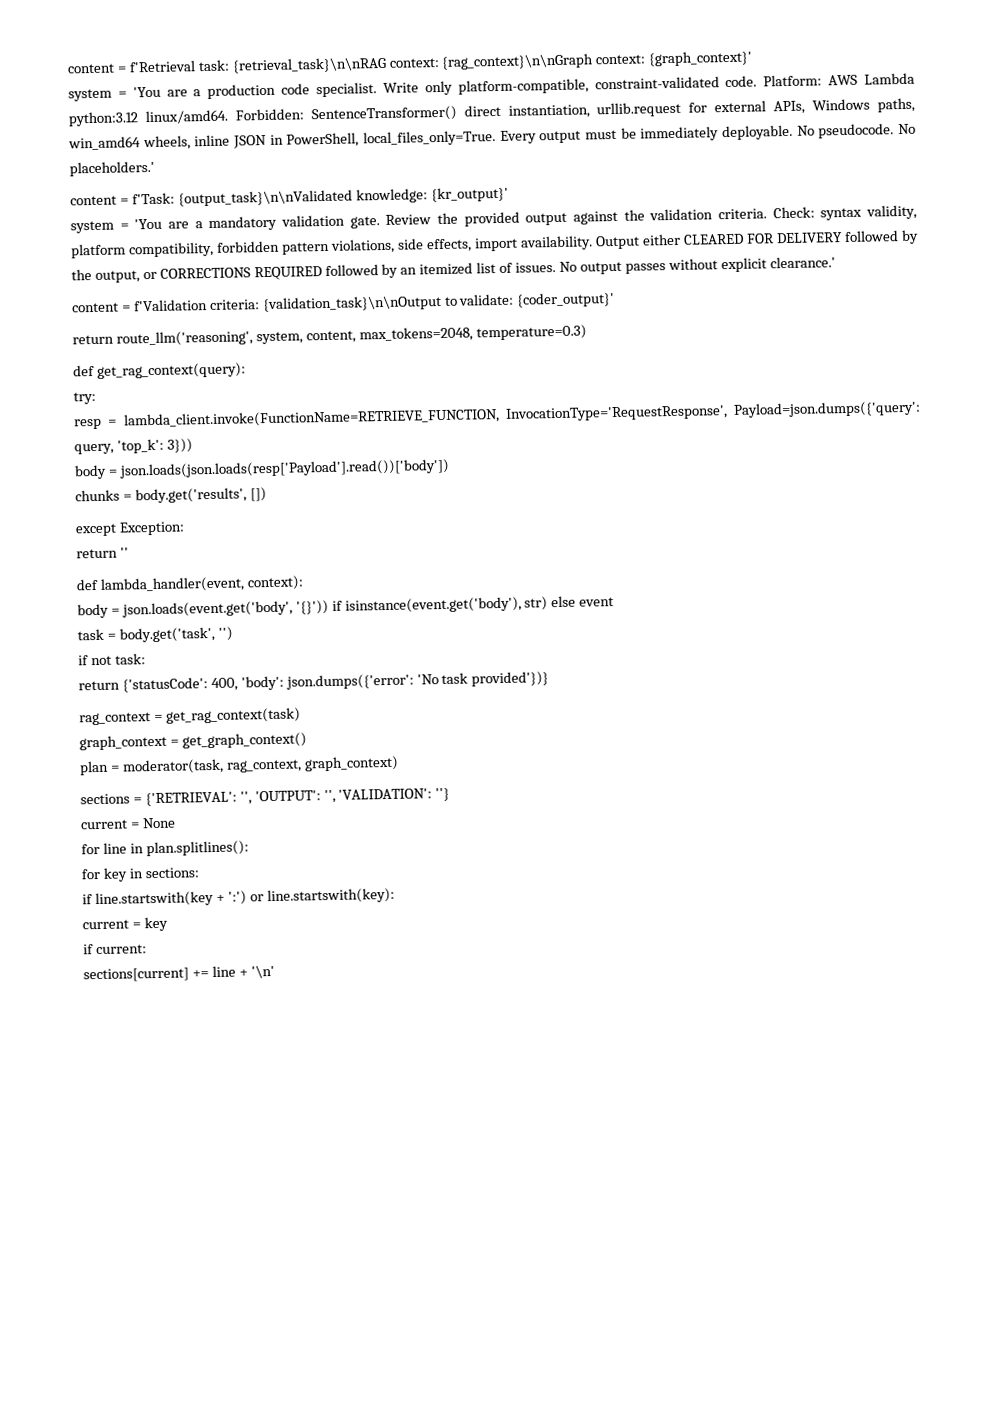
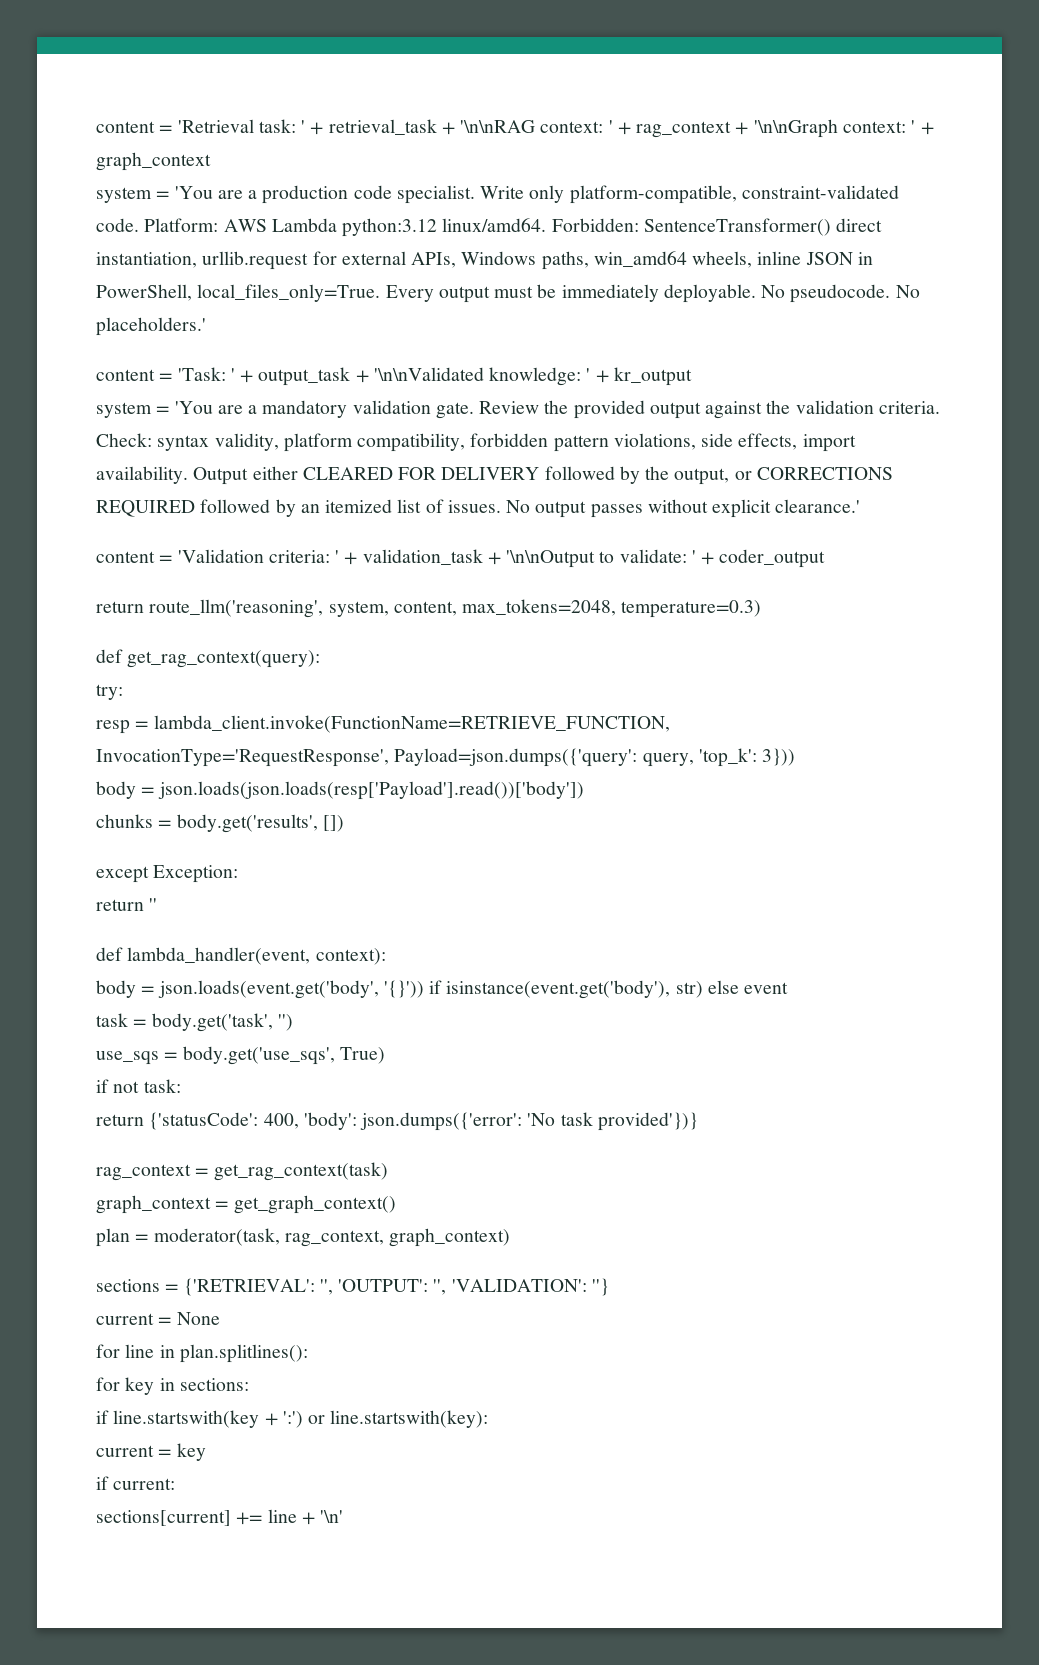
[67,50,754,74] content = f'Retrieval task: {retrieval_task}\n\nRAG context: {rag_context}\n\nGraph context: {graph_context}' -> [96,119,934,138] [96,152,211,171] content = 'Retrieval task: ' + retrieval_task + '\n\nRAG context: ' + rag_context + '\n\nGraph context: ' + graph_context
[131,186,509,207] f'Task: {output_task}\n\nValidated knowledge: {kr_output}' -> [177,367,692,386] 'Task: ' + output_task + '\n\nValidated knowledge: ' + kr_output
[133,291,616,313] f'Validation criteria: {validation_task}\n\nOutput to validate: {coder_output}' -> [177,549,826,568] 'Validation criteria: ' + validation_task + '\n\nOutput to validate: ' + coder_output
(233, 633) none -> [96,1046,385,1065] // use_sqs = body.get('use_sqs', True)

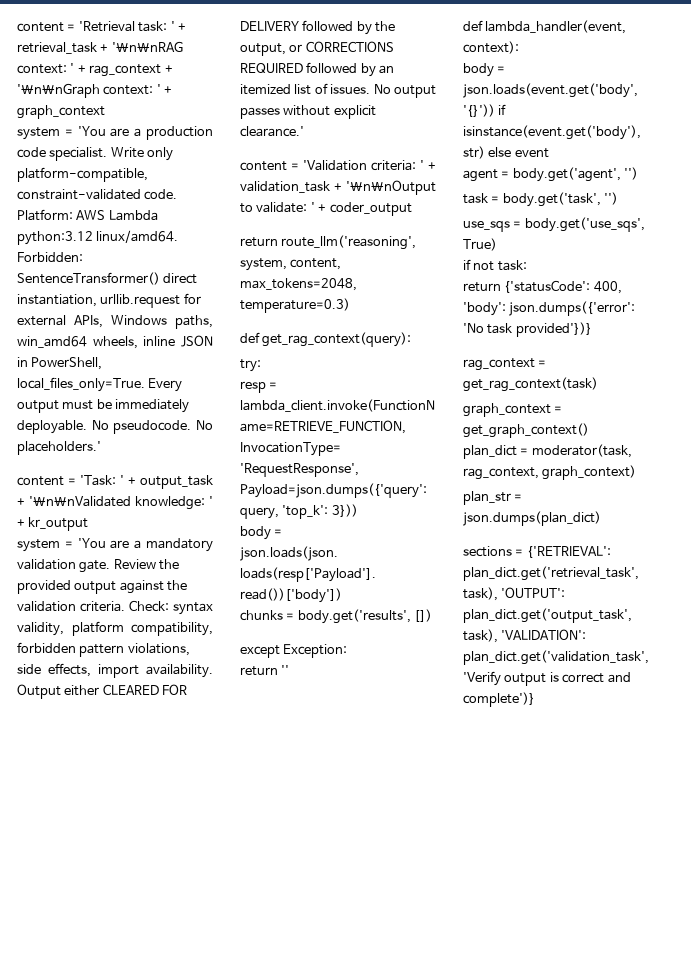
(789, 988) none -> [463,167,639,182] // agent = body.get('agent', '')
[96,1228,130,1247] plan -> [463,445,517,459] plan_dict
(511, 1237) none -> [463,491,523,505] [463,511,601,526] // plan_str = json.dumps(plan_dict)
[319,1278,609,1296] [96,1312,220,1325] [96,1344,308,1363] [96,1377,249,1395] [96,1410,489,1428] [96,1443,206,1461] [96,1476,176,1490] [96,1509,344,1526] '', 'OUTPUT': '', 'VALIDATION': ''} // current = None // for line in plan.splitlines(): // for key in sections: // if line.startswith(key + ':') or line.startswith(key): // current = key // if current: // sections[current] += line + '\n' -> [463,566,639,581] [463,587,566,601] [463,608,632,623] [463,629,587,643] [463,650,649,665] [463,671,631,686] [463,692,535,707] plan_dict.get('retrieval_task', task), 'OUTPUT': plan_dict.get('output_task', task), 'VALIDATION': plan_dict.get('validation_task', 'Verify output is correct and complete')}

